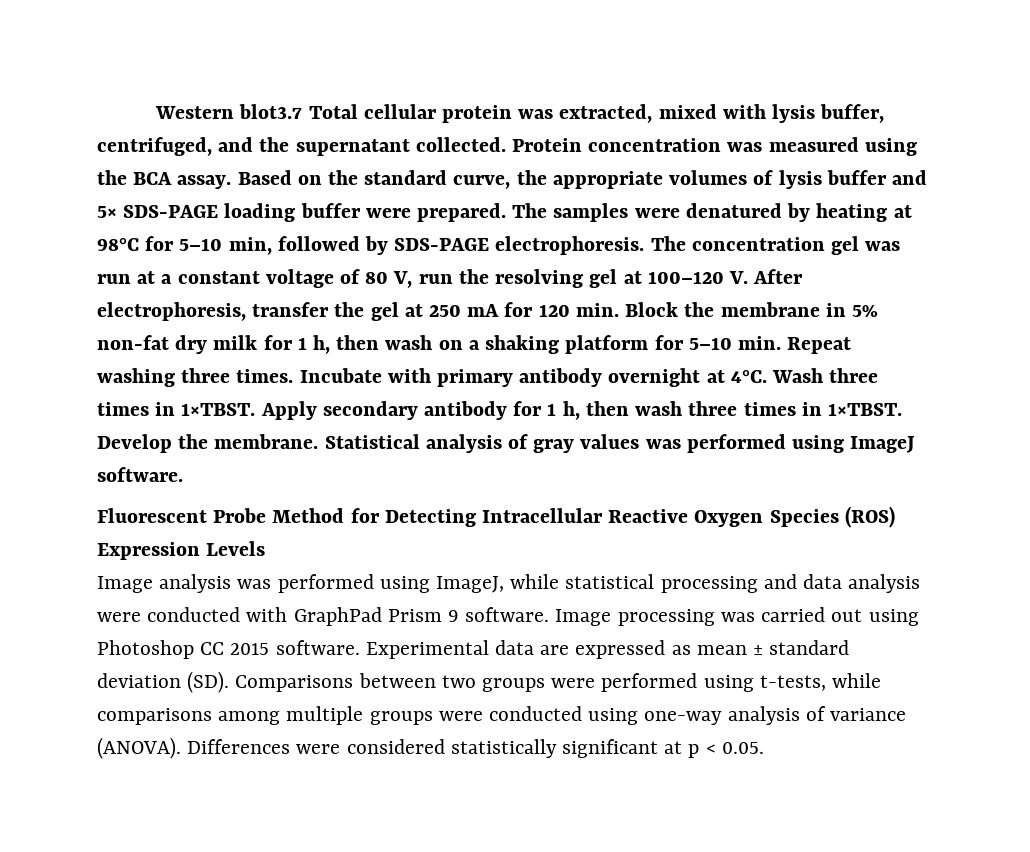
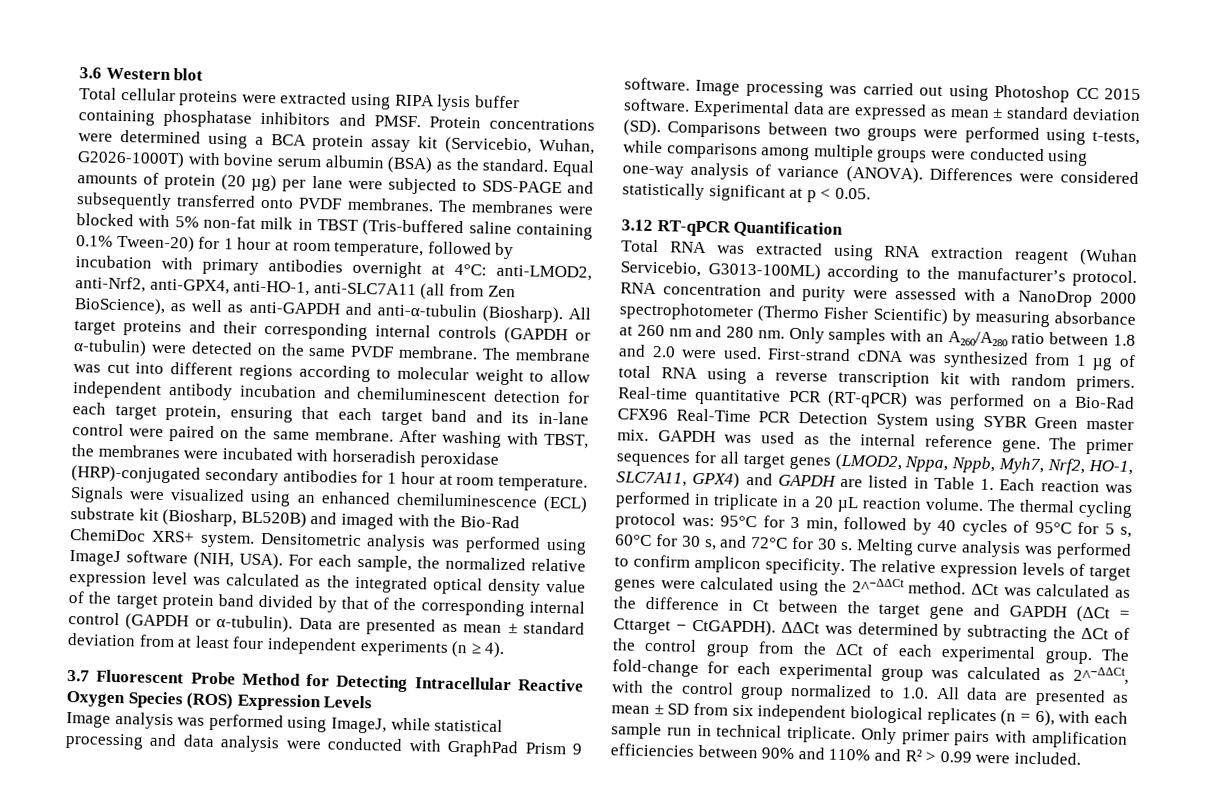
[155,104,885,123] [97,137,917,156] [97,170,927,189] [97,203,912,222] [97,236,901,255] [97,269,804,288] [97,302,878,321] [97,335,852,354] [97,368,879,387] [97,401,902,420] [97,434,916,453] [97,467,183,482] Western blot3.7 Total cellular protein was extracted, mixed with lysis buffer, centrifuged, and the supernatant collected. Protein concentration was measured using the BCA assay. Based on the standard curve, the appropriate volumes of lysis buffer and 5× SDS-PAGE loading buffer were prepared. The samples were denatured by heating at 98°C for 5–10 min, followed by SDS-PAGE electrophoresis. The concentration gel was run at a constant voltage of 80 V, run the resolving gel at 100–120 V. After electrophoresis, transfer the gel at 250 mA for 120 min. Block the membrane in 5% non-fat dry milk for 1 h, then wash on a shaking platform for 5–10 min. Repeat washing three times. Incubate with primary antibody overnight at 4°C. Wash three times in 1×TBST. Apply secondary antibody for 1 h, then wash three times in 1×TBST. Develop the membrane. Statistical analysis of gray values was performed using ImageJ software. // -> [79,67,204,81] [79,87,520,112] [78,109,595,131] [78,129,596,155] [77,150,594,177] [77,172,594,195] [76,192,595,215] [76,213,593,240] [76,234,515,260] [75,255,592,281] [75,276,516,300] [74,297,591,324] [74,320,591,345] [73,339,592,362] [73,362,591,386] [72,381,590,404] [72,402,590,426] [72,423,589,449] [71,444,499,469] [71,465,588,492] [70,486,588,513] [70,507,520,530] [70,528,587,555] [69,550,586,573] [69,571,586,596] [68,591,585,617] [68,612,585,636] [67,633,506,659] [67,670,90,682] 3.6 Western blot // Total cellular proteins were extracted using RIPA lysis buffer containing phosphatase inhibitors and PMSF. Protein concentrations were determined using a BCA protein assay kit (Servicebio, Wuhan, G2026-1000T) with bovine serum albumin (BSA) as the standard. Equal amounts of protein (20 µg) per lane were subjected to SDS-PAGE and subsequently transferred onto PVDF membranes. The membranes were blocked with 5% non-fat milk in TBST (Tris-buffered saline containing 0.1% Tween-20) for 1 hour at room temperature, followed by incubation with primary antibodies overnight at 4°C: anti-LMOD2, anti-Nrf2, anti-GPX4, anti-HO-1, anti-SLC7A11 (all from Zen BioScience), as well as anti-GAPDH and anti-α-tubulin (Biosharp). All target proteins and their corresponding internal controls (GAPDH or α-tubulin) were detected on the same PVDF membrane. The membrane was cut into different regions according to molecular weight to allow independent antibody incubation and chemiluminescent detection for each target protein, ensuring that each target band and its in-lane control were paired on the same membrane. After washing with TBST, the membranes were incubated with horseradish peroxidase (HRP)-conjugated secondary antibodies for 1 hour at room temperature. Signals were visualized using an enhanced chemiluminescence (ECL) substrate kit (Biosharp, BL520B) and imaged with the Bio-Rad ChemiDoc XRS+ system. Densitometric analysis was performed using ImageJ software (NIH, USA). For each sample, the normalized relative expression level was calculated as the integrated optical density value of the target protein band divided by that of the corresponding internal control (GAPDH or α-tubulin). Data are presented as mean ± standard deviation from at least four independent experiments (n ≥ 4). // 3.7
(764, 748) none -> [621,219,844,238] [621,239,1138,266] [620,260,1137,287] [620,282,1137,308] [619,302,1136,328] [619,324,1136,347] [618,344,1136,371] [618,365,1135,392] [618,386,1135,411] [617,408,1134,431] [617,429,1134,455] [616,450,1133,475] [616,471,1133,493] [615,491,1133,518] [615,512,1132,538] [615,534,1132,560] [614,554,1131,581] [614,577,1131,598] [613,596,1130,623] [613,618,1130,643] [612,638,1130,665] [612,659,1129,685] [612,680,1129,707] [611,702,1128,727] [611,722,1128,749] [610,743,1081,765] // 3.12 RT-qPCR Quantification // Total RNA was extracted using RNA extraction reagent (Wuhan Servicebio, G3013-100ML) according to the manufacturer’s protocol. RNA concentration and purity were assessed with a NanoDrop 2000 spectrophotometer (Thermo Fisher Scientific) by measuring absorbance at 260 nm and 280 nm. Only samples with an A₂₆₀/A₂₈₀ ratio between 1.8 and 2.0 were used. First-strand cDNA was synthesized from 1 µg of total RNA using a reverse transcription kit with random primers. Real-time quantitative PCR (RT-qPCR) was performed on a Bio-Rad CFX96 Real-Time PCR Detection System using SYBR Green master mix. GAPDH was used as the internal reference gene. The primer sequences for all target genes (LMOD2, Nppa, Nppb, Myh7, Nrf2, HO-1, SLC7A11, GPX4) and GAPDH are listed in Table 1. Each reaction was performed in triplicate in a 20 µL reaction volume. The thermal cycling protocol was: 95°C for 3 min, followed by 40 cycles of 95°C for 5 s, 60°C for 30 s, and 72°C for 30 s. Melting curve analysis was performed to confirm amplicon specificity. The relative expression levels of target genes were calculated using the 2^−ΔΔCt method. ΔCt was calculated as the difference in Ct between the target gene and GAPDH (ΔCt = Cttarget − CtGAPDH). ΔΔCt was determined by subtracting the ΔCt of the control group from the ΔCt of each experimental group. The fold-change for each experimental group was calculated as 2^−ΔΔCt, with the control group normalized to 1.0. All data are presented as mean ± SD from six independent biological replicates (n = 6), with each sample run in technical triplicate. Only primer pairs with amplification efficiencies between 90% and 110% and R² > 0.99 were included.

